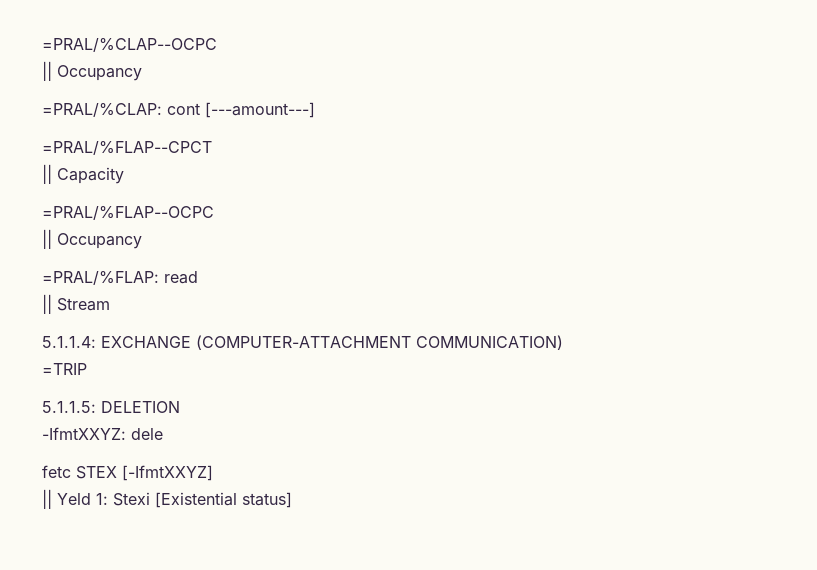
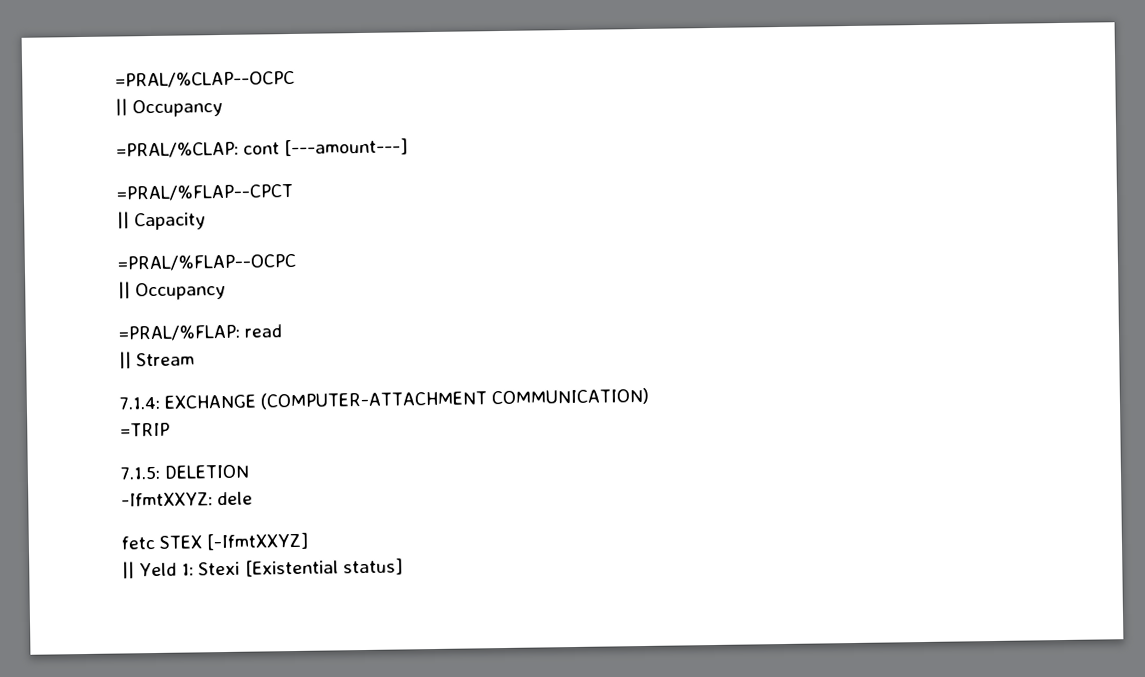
[42,336,96,348] 5.1.1.4: -> [119,395,160,410] 7.1.4:
[42,401,96,413] 5.1.1.5: -> [120,465,160,480] 7.1.5:

